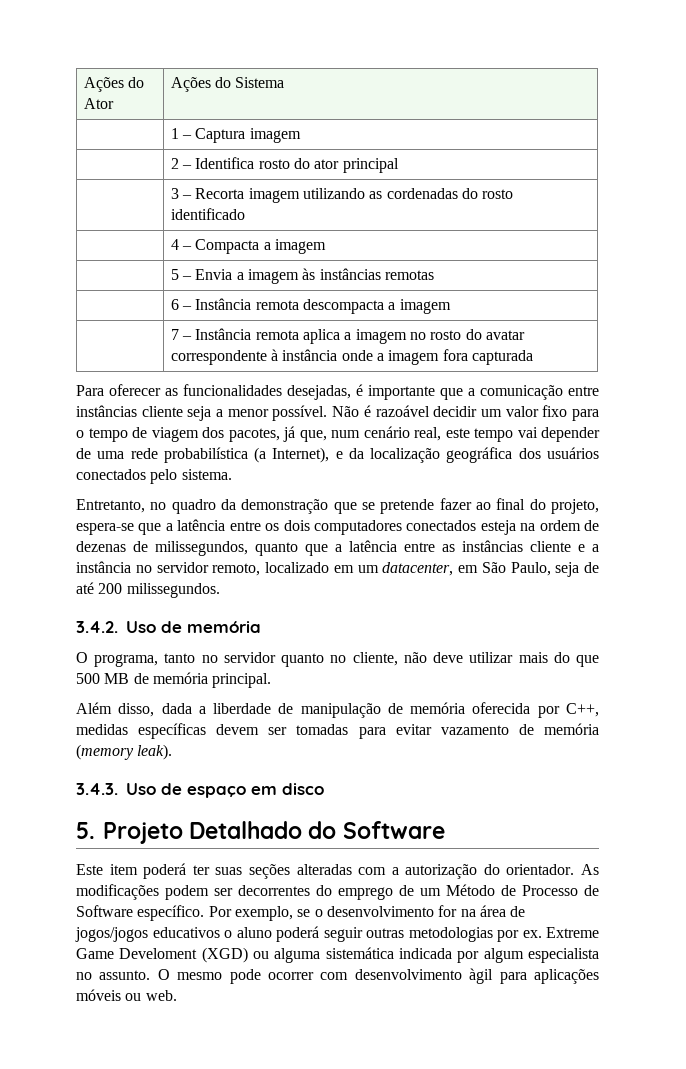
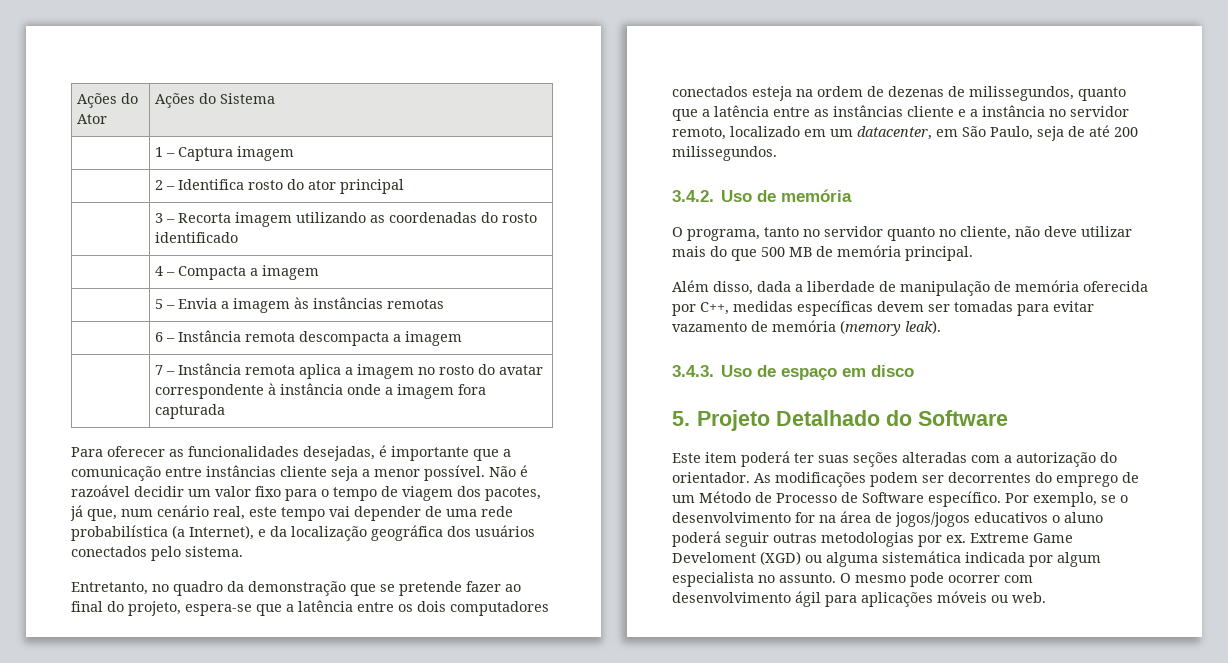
[386,188,458,199] cordenadas -> [389,212,478,223] coordenadas
[469,968,494,984] àgil -> [795,591,821,607] ágil

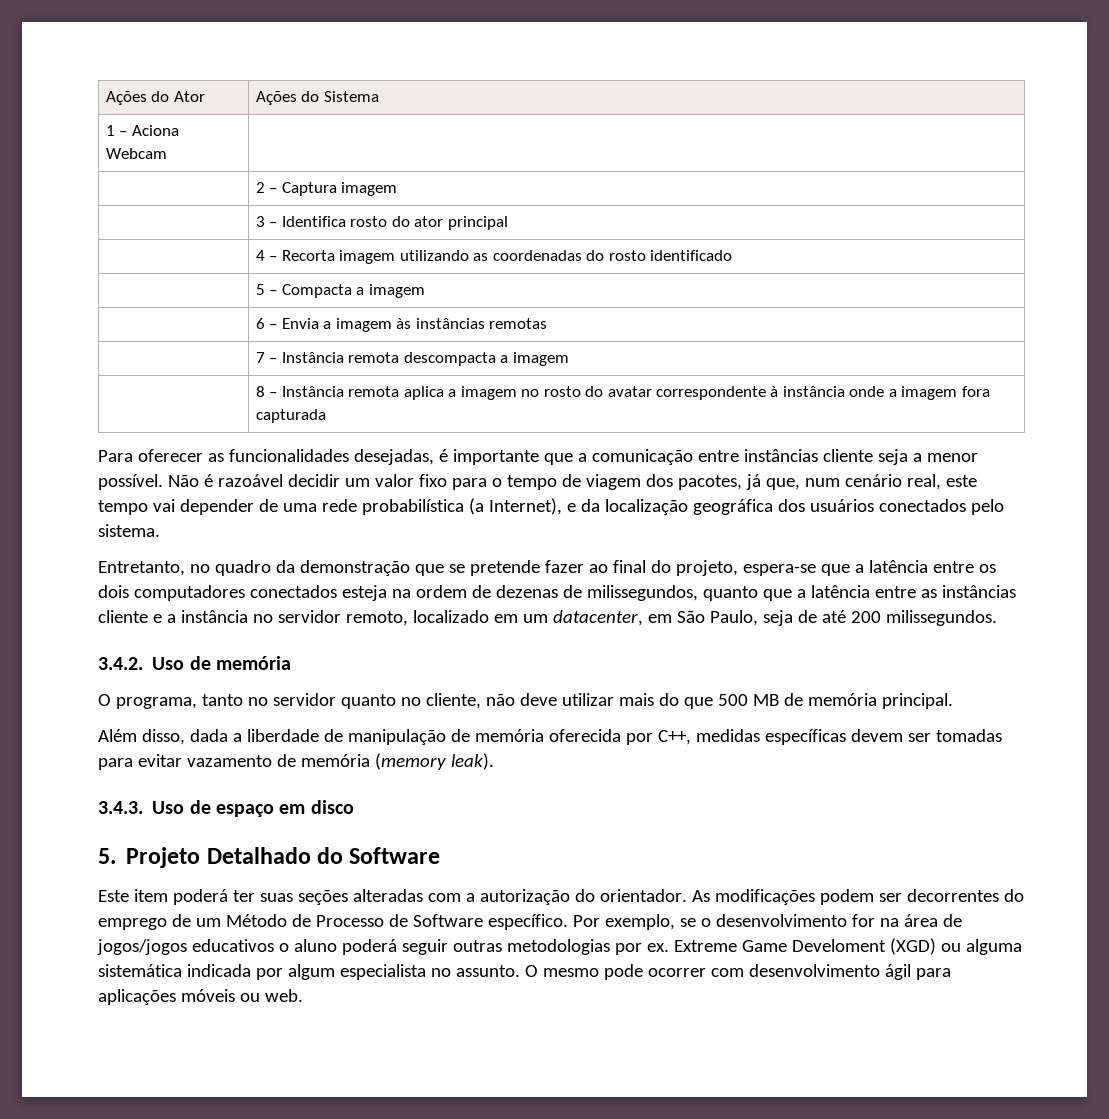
[155,147,164,157] | 1 -> [106,125,179,136] [106,148,168,159] [256,182,266,193] 1 – Aciona Webcam | // | 2
[155,180,164,190] 2 -> [256,216,266,227] 3
[155,213,164,223] 3 -> [256,250,266,261] 4
[155,266,164,276] 4 -> [256,284,266,295] 5
[155,299,164,309] 5 -> [256,318,266,329] 6
[155,332,164,342] 6 -> [256,352,266,363] 7
[155,365,164,375] 7 -> [256,386,266,397] 8

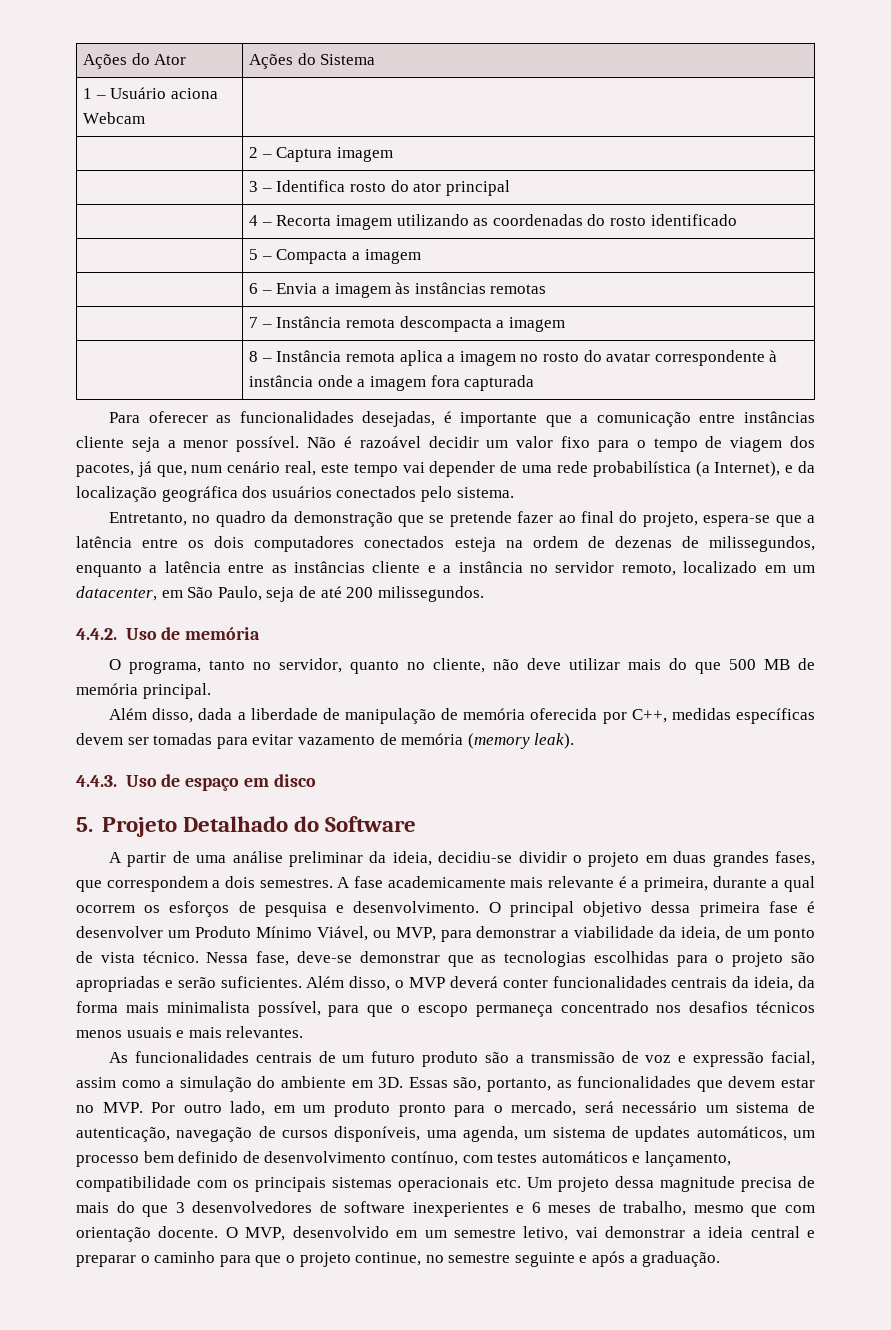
[131,125,179,136] Aciona -> [110,87,218,99] Usuário aciona
[702,586,792,601] quanto que -> [76,563,142,577] enquanto
[98,657,143,670] 3.4.2. -> [76,628,117,640] 4.4.2.
[272,693,336,706] servidor -> [279,658,343,673] servidor,
[98,801,143,814] 3.4.3. -> [76,775,117,787] 4.4.3.
[98,889,1024,905] [98,914,962,930] [97,938,1022,955] [98,964,951,980] [98,989,303,1005] Este item poderá ter suas seções alteradas com a autorização do orientador. As modificações podem ser decorrentes do emprego de um Método de Processo de Software específico. Por exemplo, se o desenvolvimento for na área de jogos/jogos educativos o aluno poderá seguir outras metodologias por ex. Extreme Game Develoment (XGD) ou alguma sistemática indicada por algum especialista no assunto. O mesmo pode ocorrer com desenvolvimento ágil para aplicações móveis ou web. -> [109,851,815,867] [76,876,815,892] [76,901,815,917] [76,926,815,942] [76,951,816,967] [76,976,815,992] [76,1001,816,1017] [76,1026,304,1038] [109,1051,816,1067] [76,1076,816,1092] [76,1101,815,1117] [76,1126,815,1142] [76,1151,731,1167] [76,1176,815,1192] [76,1201,815,1217] [76,1226,816,1242] [76,1251,721,1267] A partir de uma análise preliminar da ideia, decidiu-se dividir o projeto em duas grandes fases, que correspondem a dois semestres. A fase academicamente mais relevante é a primeira, durante a qual ocorrem os esforços de pesquisa e desenvolvimento. O principal objetivo dessa primeira fase é desenvolver um Produto Mínimo Viável, ou MVP, para demonstrar a viabilidade da ideia, de um ponto de vista técnico. Nessa fase, deve-se demonstrar que as tecnologias escolhidas para o projeto são apropriadas e serão suficientes. Além disso, o MVP deverá conter funcionalidades centrais da ideia, da forma mais minimalista possível, para que o escopo permaneça concentrado nos desafios técnicos menos usuais e mais relevantes. // As funcionalidades centrais de um futuro produto são a transmissão de voz e expressão facial, assim como a simulação do ambiente em 3D. Essas são, portanto, as funcionalidades que devem estar no MVP. Por outro lado, em um produto pronto para o mercado, será necessário um sistema de autenticação, navegação de cursos disponíveis, uma agenda, um sistema de updates automáticos, um processo bem definido de desenvolvimento contínuo, com testes automáticos e lançamento, compatibilidade com os principais sistemas operacionais etc. Um projeto dessa magnitude precisa de mais do que 3 desenvolvedores de software inexperientes e 6 meses de trabalho, mesmo que com orientação docente. O MVP, desenvolvido em um semestre letivo, vai demonstrar a ideia central e preparar o caminho para que o projeto continue, no semestre seguinte e após a graduação.

